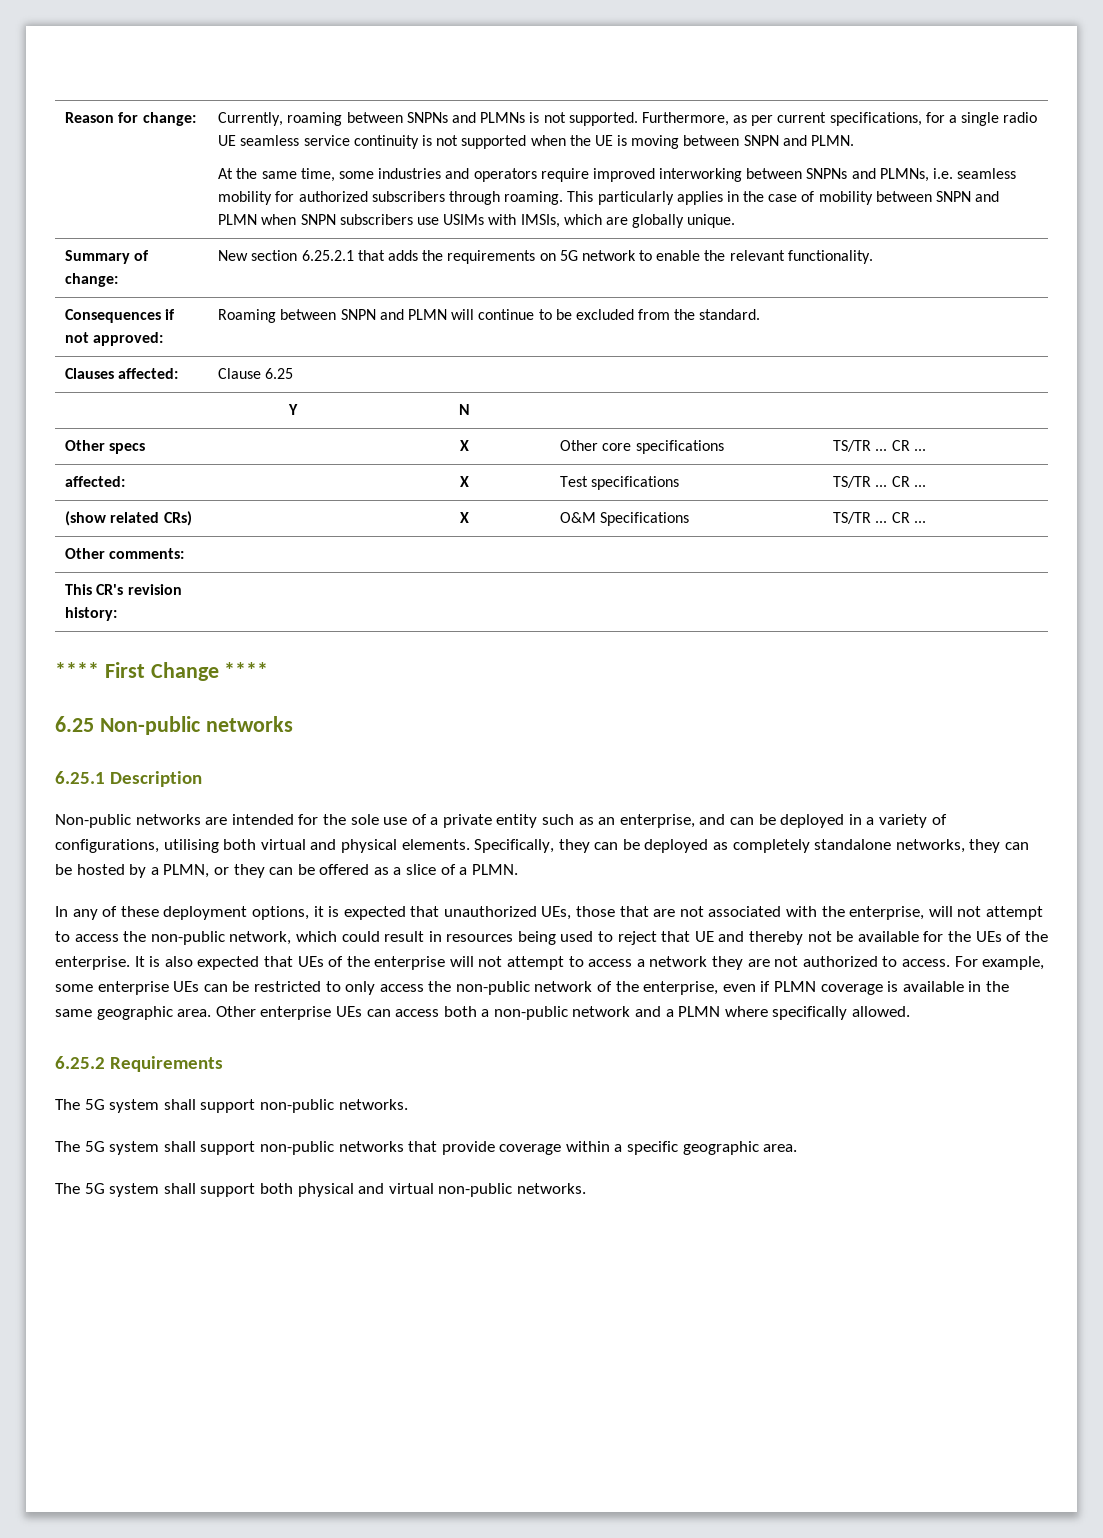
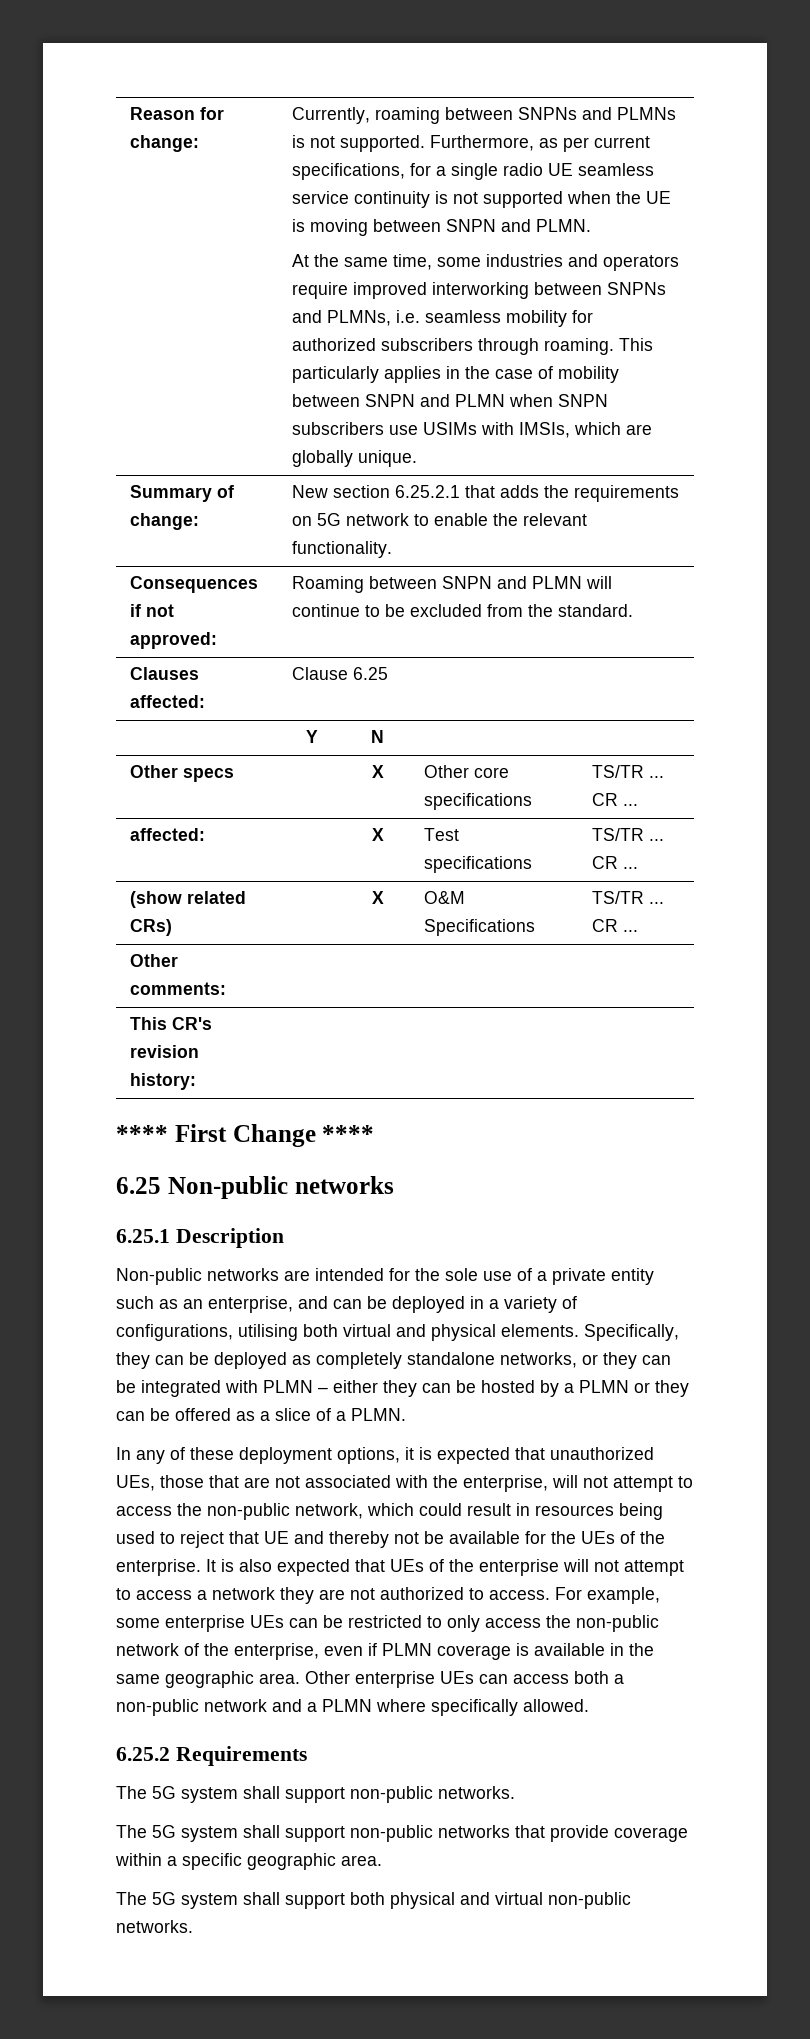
(965, 846) none -> [582,1352,671,1369] [116,1380,378,1397] or they can be integrated with PLMN – either
[163,864,210,878] PLMN, -> [579,1380,629,1393] PLMN

